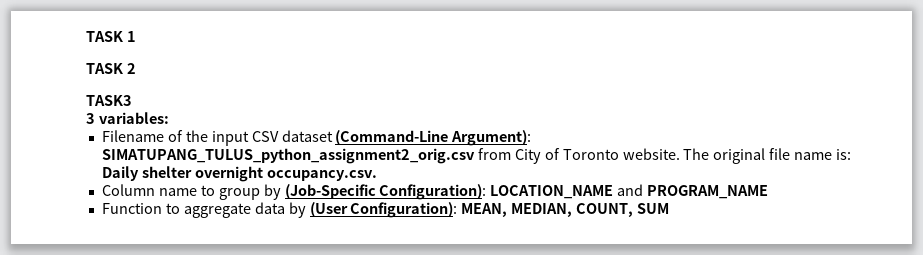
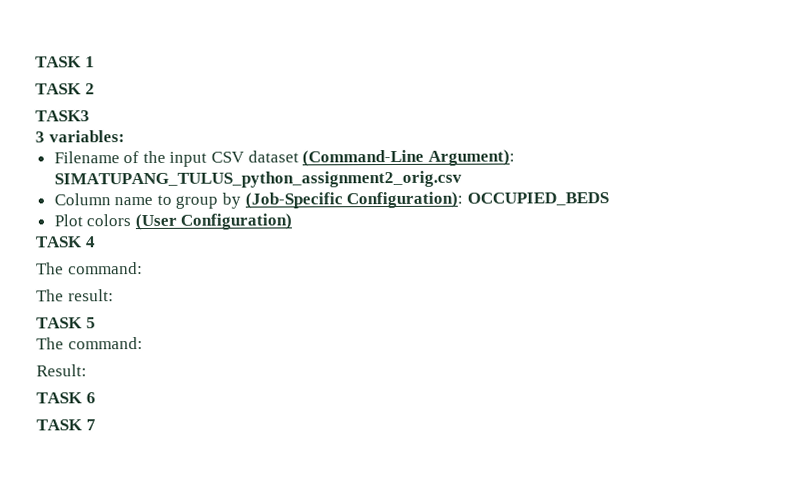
[477,148,852,164] [101,166,377,182] from City of Toronto website. The original file name is: Daily shelter overnight occupancy.csv. -> (462, 179) none
[490,184,769,199] [101,202,670,218] LOCATION_NAME and PROGRAM_NAME // Function to aggregate data by (User Configuration): MEAN, MEDIAN, COUNT, SUM -> [466,192,609,206] [53,213,293,231] [35,236,96,248] [36,262,143,275] [36,289,114,302] [36,317,96,329] [36,337,143,350] [36,364,87,377] [36,392,96,404] [36,419,96,431] OCCUPIED_BEDS // Plot colors (User Configuration) // TASK 4 // The command: // The result: // TASK 5 // The command: // Result: // TASK 6 // TASK 7

